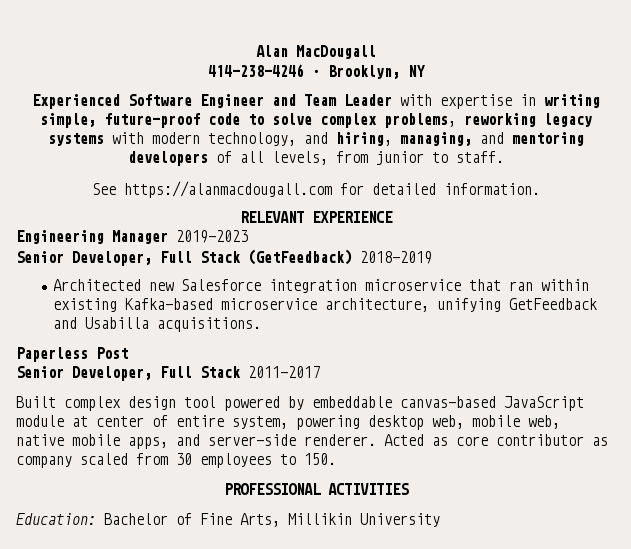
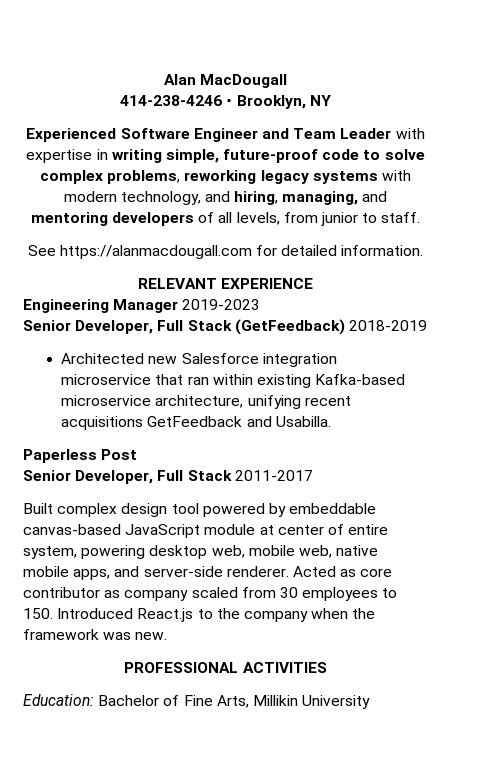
[509,298,598,310] [53,317,262,332] GetFeedback and Usabilla acquisitions. -> [304,396,351,406] [61,416,331,430] recent acquisitions GetFeedback and Usabilla.
(336, 459) none -> [57,608,376,622] [23,629,168,640] Introduced React.js to the company when the framework was new.

